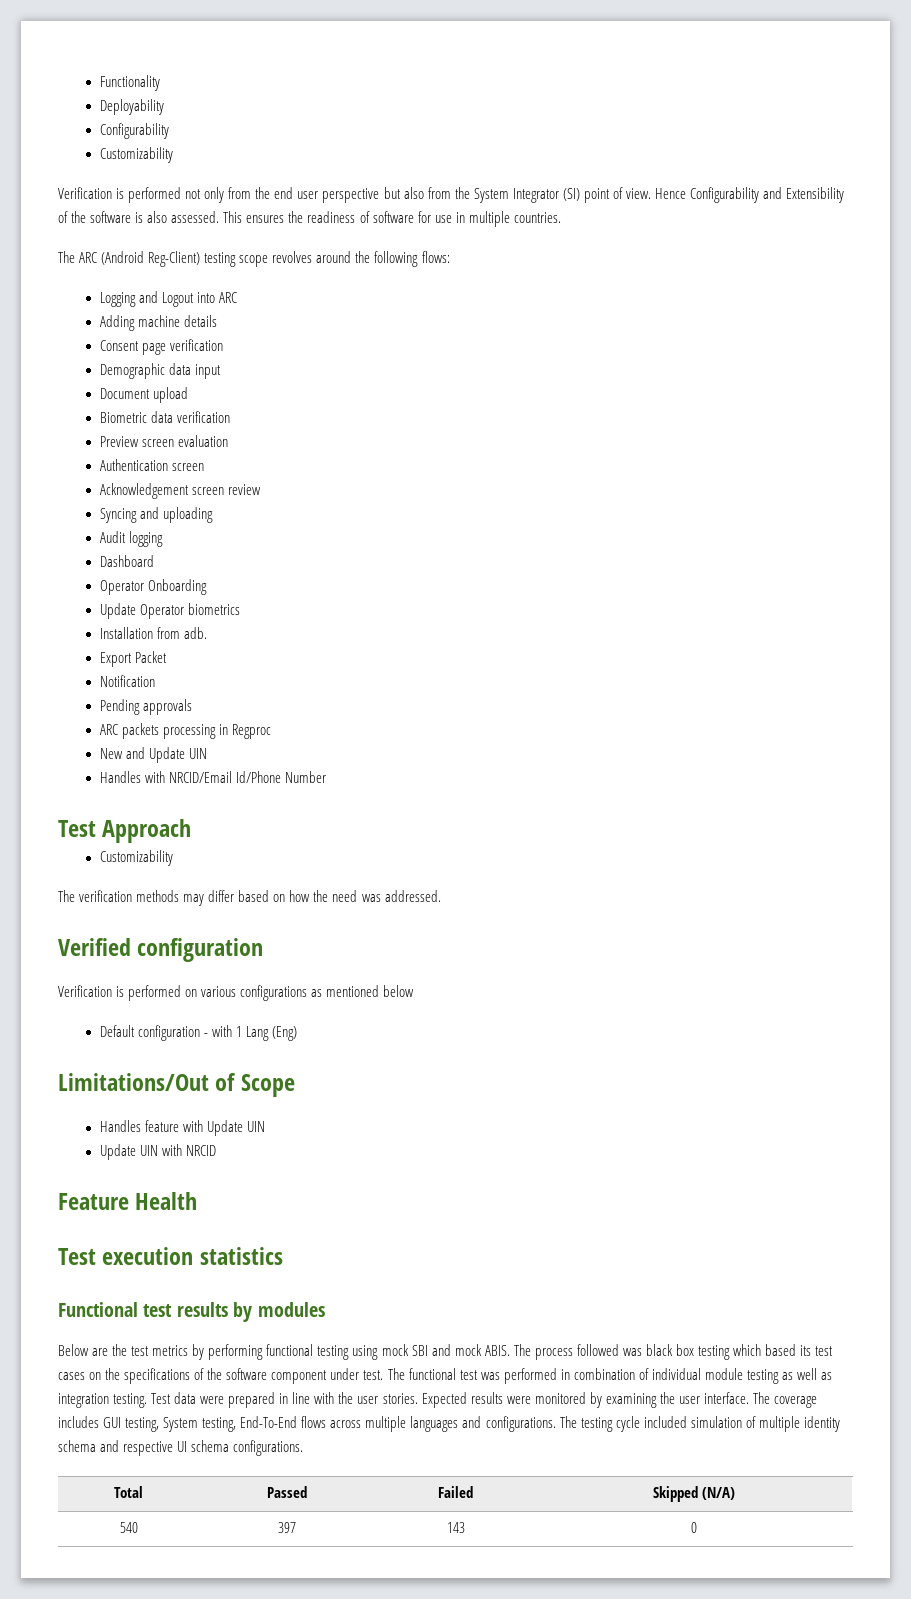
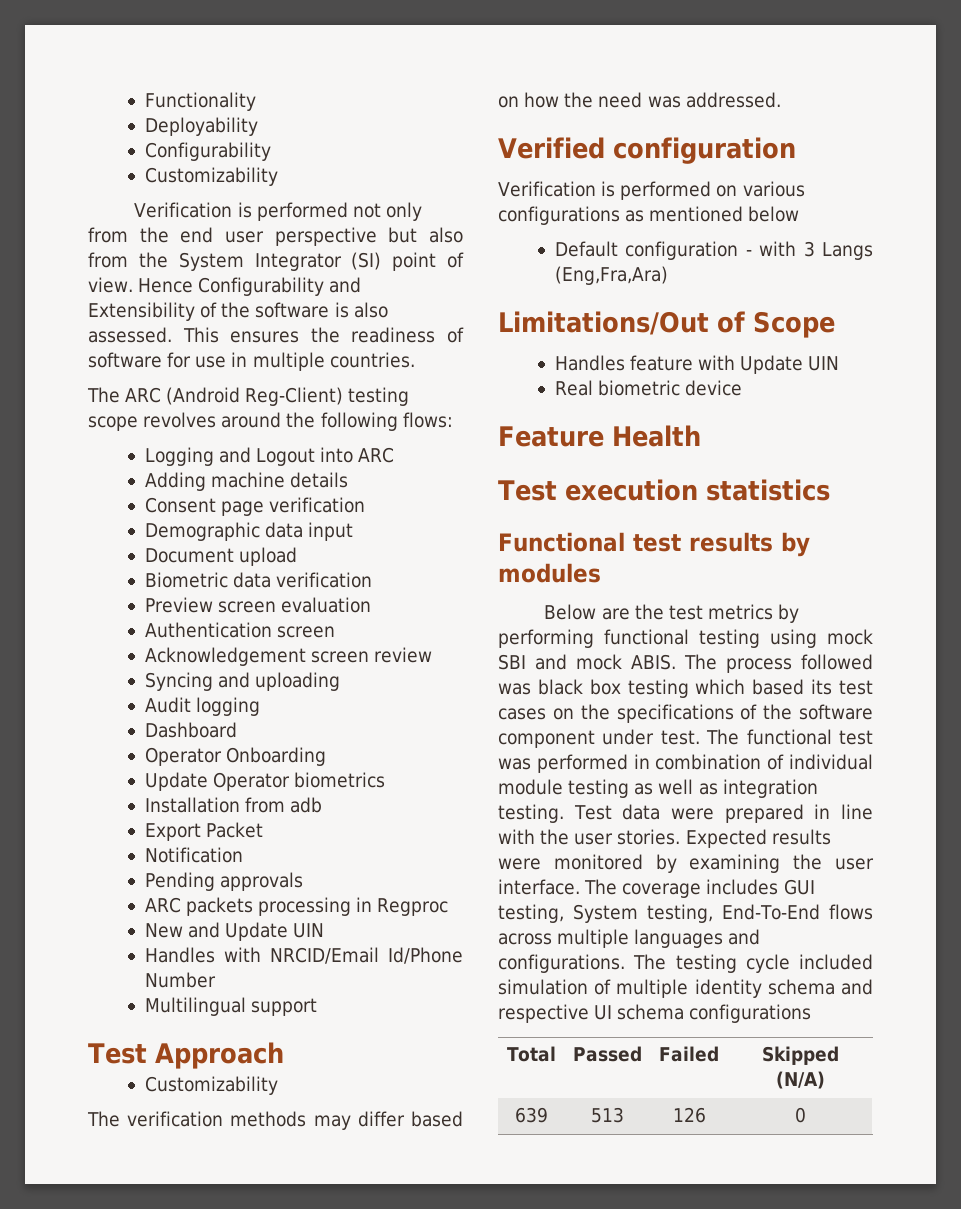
[184,627,208,639] adb. -> [290,797,323,813] adb
(327, 777) none -> [144,997,317,1016] // Multilingual support
[236,1026,298,1041] 1 Lang (Eng) -> [803,241,873,260] [554,266,668,285] 3 Langs (Eng,Fra,Ara)
[99,1144,217,1160] Update UIN with NRCID -> [554,380,742,396] Real biometric device
[233,1440,304,1456] configurations. -> [689,1004,812,1023] configurations
[119,1522,138,1533] [278,1522,296,1533] [446,1522,465,1533] 540 | 397 | 143 -> [515,1107,548,1123] [591,1107,624,1123] [672,1107,706,1123] 639 | 513 | 126

